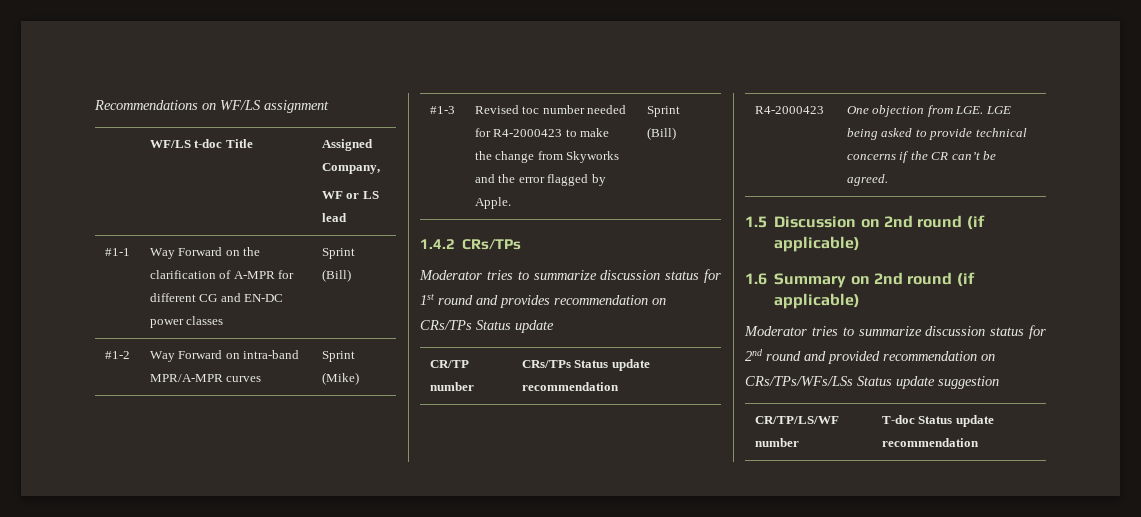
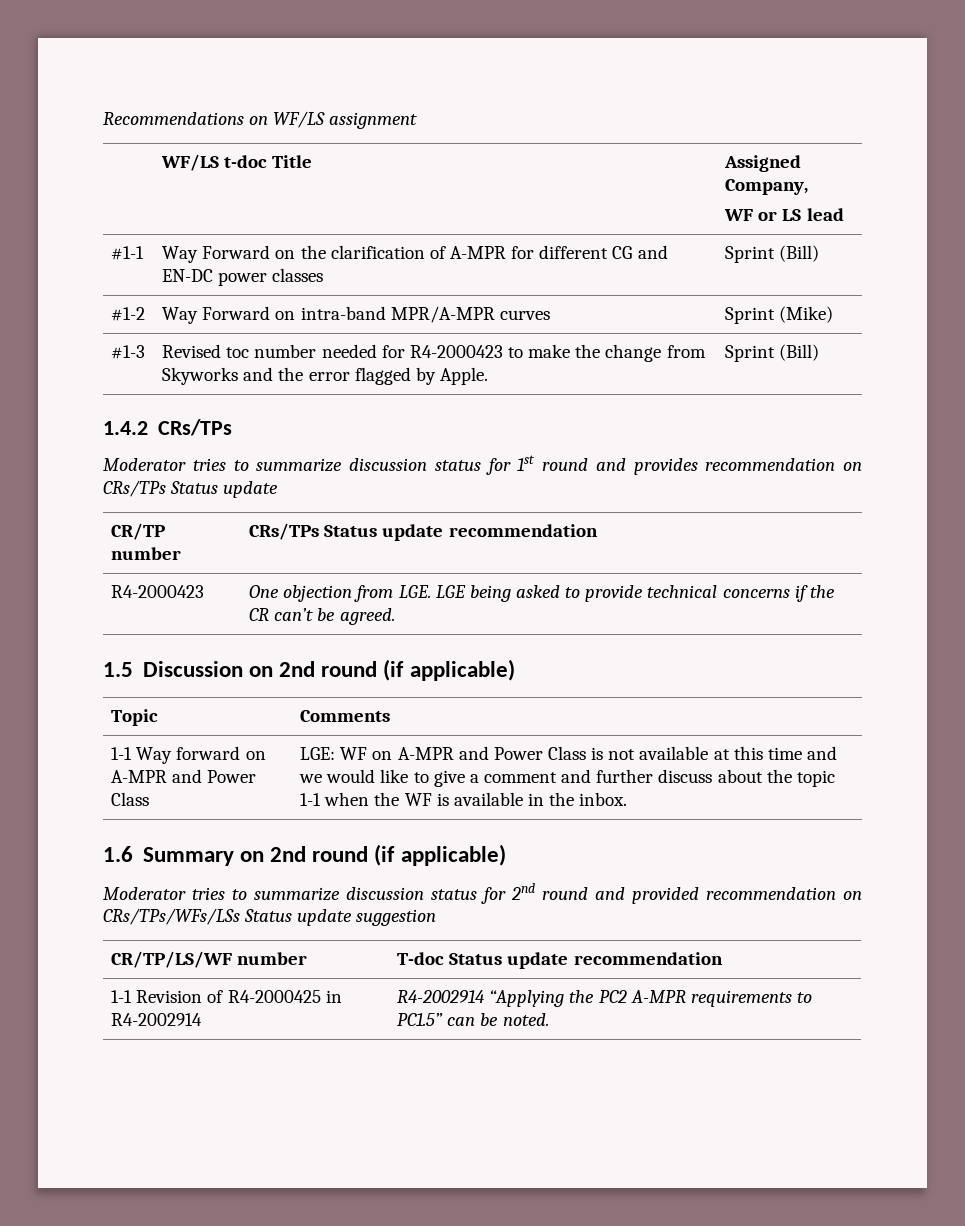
(861, 244) none -> [111,709,159,726] [300,710,391,722] [111,746,266,764] [111,769,257,783] [111,792,150,806] [300,746,837,760] [299,769,835,787] [300,792,628,806] // Topic | Comments // 1-1 Way forward on A-MPR and Power Class | LGE: WF on A-MPR and Power Class is not available at this time and we would like to give a comment and further discuss about the topic 1-1 when the WF is available in the inbox.
(979, 442) none -> [111,990,342,1003] [111,1013,203,1026] [397,990,812,1007] [397,1013,549,1026] // 1-1 Revision of R4-2000425 in R4-2002914 | R4-2002914 “Applying the PC2 A-MPR requirements to PC1.5” can be noted.

